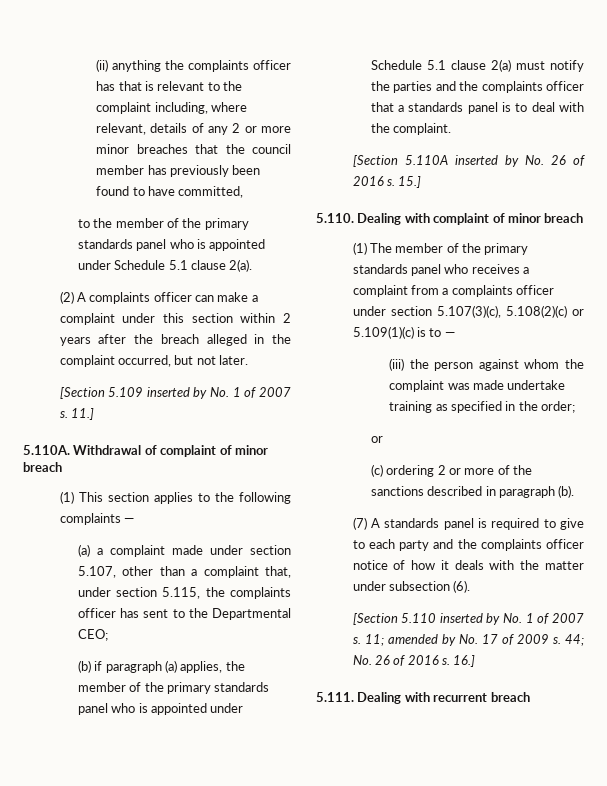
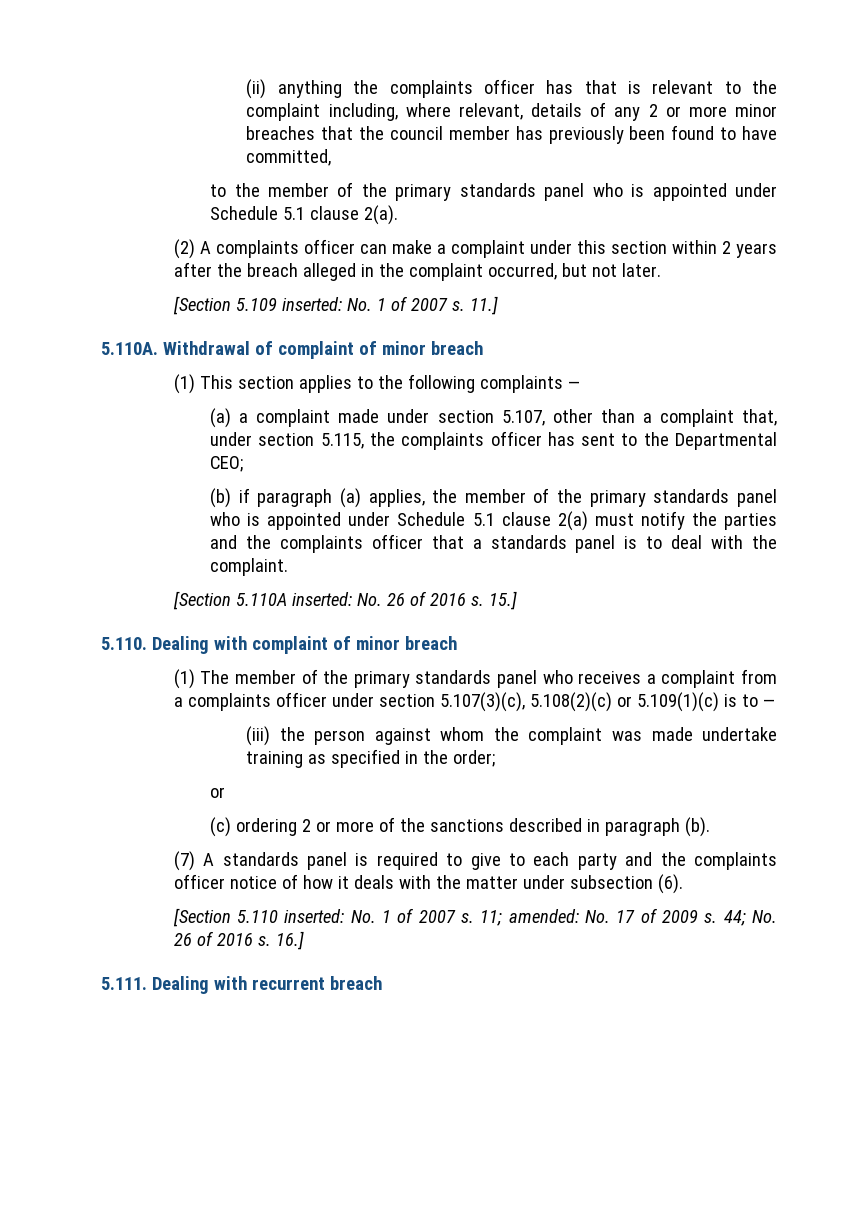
[146,387,208,399] inserted by -> [281,297,342,311] inserted:
[454,155,519,167] inserted by -> [291,592,352,606] inserted:
[439,613,501,625] inserted by -> [284,909,345,923] inserted:
[387,634,456,646] amended by -> [508,909,579,923] amended:

